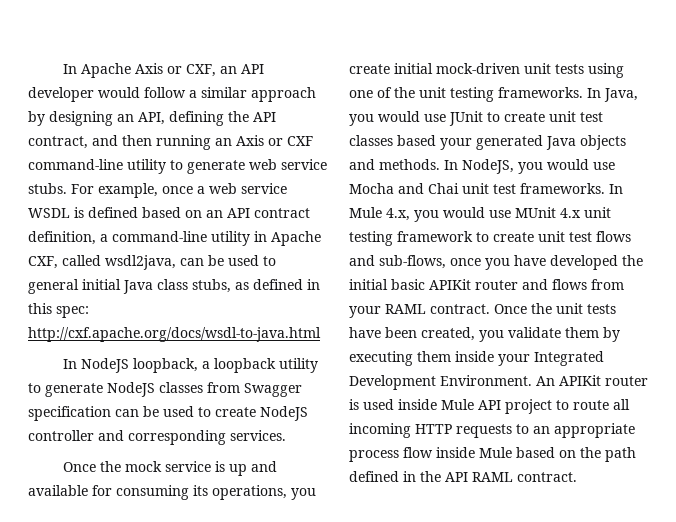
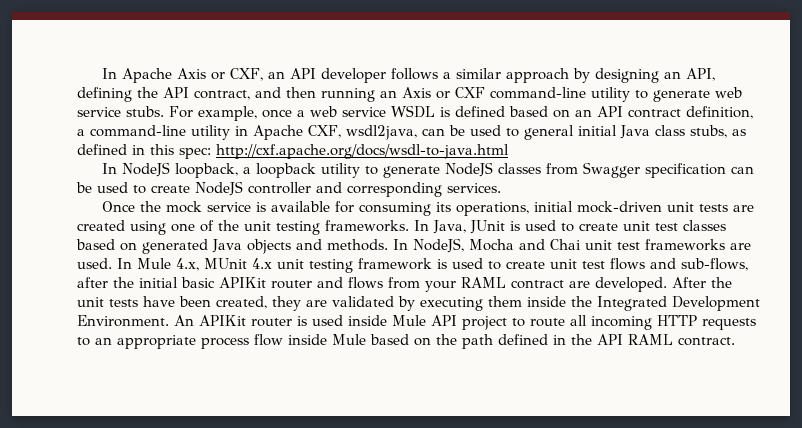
[98,87,186,98] would follow -> [391,68,439,80] follows
[62,255,101,266] called -> (341, 131) none
[229,461,278,476] up and -> (267, 207) none
[291,488,316,500] [349,64,390,74] you create -> (530, 209) none
(584, 69) none -> [733,205,755,212] [77,220,125,231] are created
[349,111,483,126] you would use JUnit -> [470,220,556,234] JUnit is used
[440,138,472,150] your -> [120,242,137,251] on
[518,159,615,174] you would use -> (464, 245) none
[520,183,623,194] [349,207,511,222] frameworks. In Mule 4.x, you would use -> [645,239,751,251] [77,258,199,271] frameworks are used. In Mule 4.x,
(473, 236) none -> [437,258,483,269] is used
[450,255,618,270] once you have developed -> [77,277,108,288] after
[430,304,527,314] contract. Once -> [511,277,706,292] contract are developed. After
[479,327,599,342] you validate them -> [272,296,394,311] they are validated
[498,354,530,366] your -> [571,296,592,307] the

